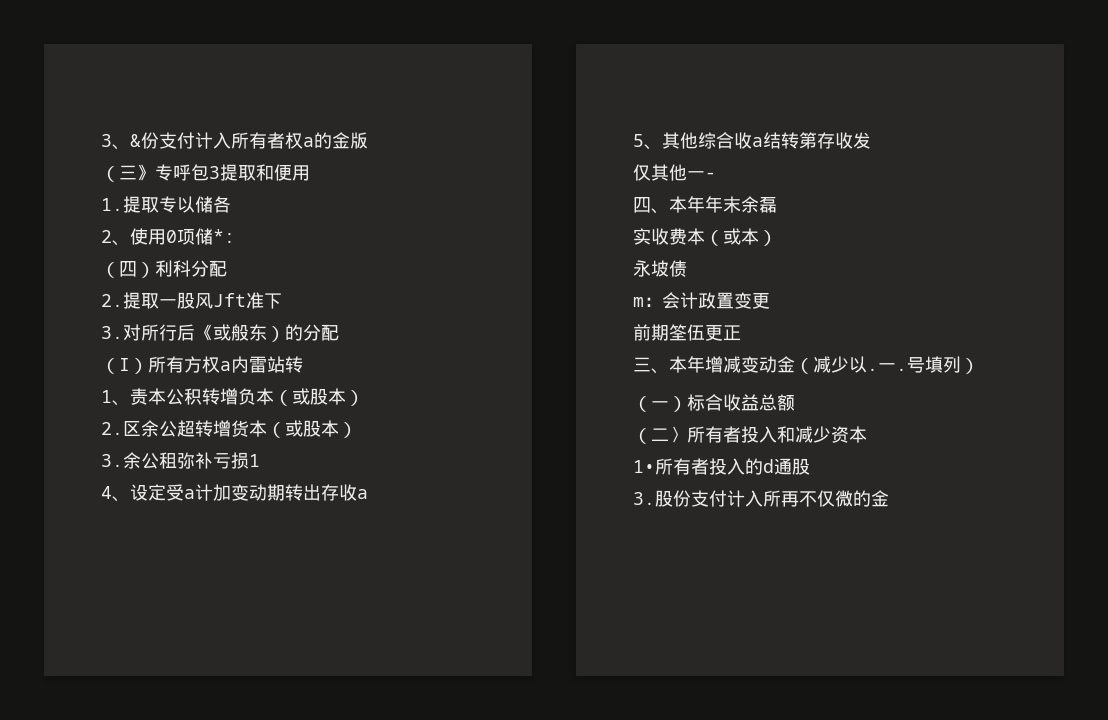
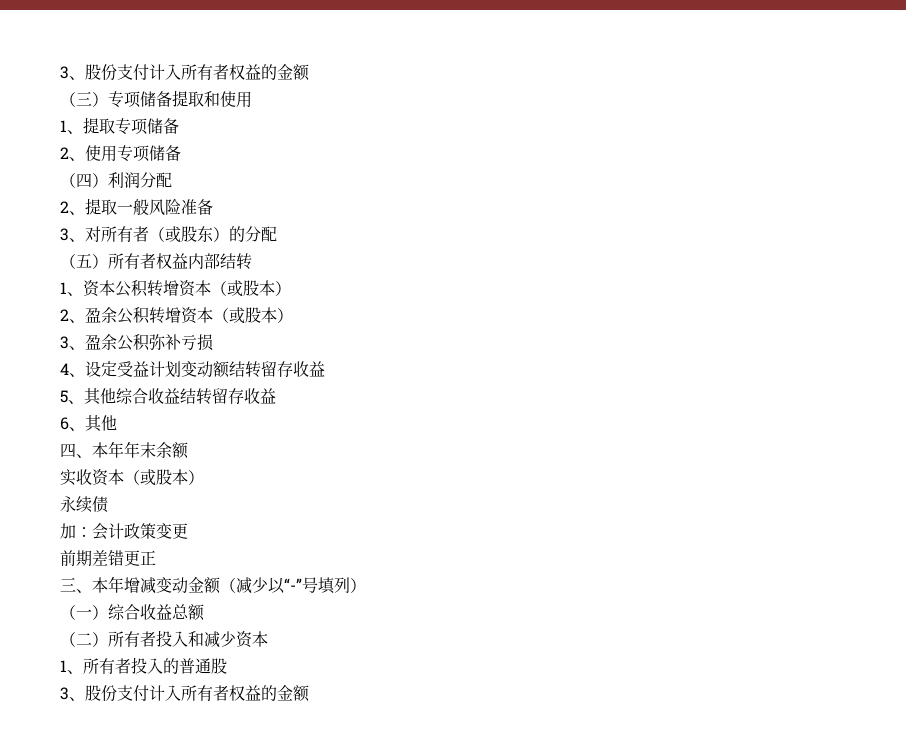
[101,132,368,150] 3、&份支付计入所有者权a的金版 -> [60,64,310,81] 3、股份支付计入所有者权益的金额
[137,164,310,181] [101,196,231,213] 》专呼包3提取和便用 // 1.提取专以储各 -> [92,90,252,108] [60,117,179,135] ）专项储备提取和使用 // 1、提取专项储备
[166,228,235,245] 0项储*: -> [117,145,181,162] 专项储备
[173,260,227,277] [101,292,282,309] [101,324,339,342] [101,356,285,374] 科分配 // 2.提取一股风Jft准下 // 3.对所行后《或般东）的分配 // （I）所有方权a内雷站 -> [124,172,172,188] [60,198,213,216] [60,226,277,243] [60,253,236,269] 润分配 // 2、提取一般风险准备 // 3、对所有者（或股东）的分配 // （五）所有者权益内部结
[130,388,148,405] 责 -> [83,280,100,297] 资
[238,388,364,406] [101,420,357,438] [101,452,177,469] 负本（或股本） // 2.区余公超转增货本（或股本） // 3.余公租 -> [179,280,291,297] [60,307,293,324] [60,334,150,351] 资本（或股本） // 2、盈余公积转增资本（或股本） // 3、盈余公积
[249,454,260,467] 1 -> (213, 342) none
[184,484,368,501] a计加变动期转出存收a -> [133,361,325,378] 益计划变动额结转留存收益
[752,132,871,149] [633,164,716,181] a结转第存收发 // 仅其他一- -> [164,388,276,405] [60,415,117,432] 益结转留存收益 // 6、其他
[759,197,777,213] 磊 -> [172,442,189,459] 额
[669,228,741,246] 费本（或 -> [92,469,172,486] 资本（或股
[651,260,669,277] 坡 -> [76,496,92,513] 续
[633,297,644,307] m -> [60,523,76,539] 加
[716,292,734,309] 置 -> [140,523,156,539] 策
[669,324,705,341] 筌伍 -> [92,550,124,566] 差错
(795, 364) none -> [204,577,221,594] 额
[867,363,907,371] .一. -> [284,578,302,591] “-”
[687,394,705,411] 标 -> [108,604,125,620] 综
[669,426,687,443] 〉 -> [92,632,108,647] ）
[633,460,655,473] 1• -> [60,660,83,674] 1、
[763,459,774,473] d -> [179,658,195,674] 普
[633,490,889,507] 3.股份支付计入所再不仅微的金 -> [60,685,310,702] 3、股份支付计入所有者权益的金额

